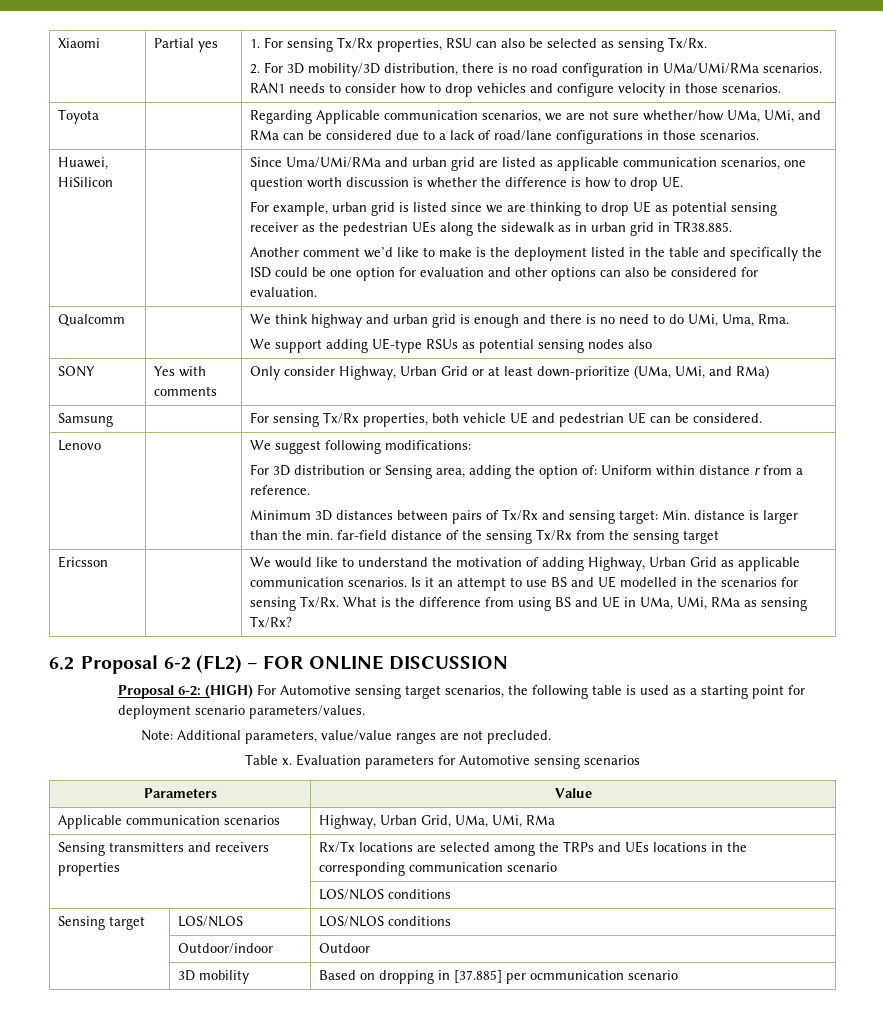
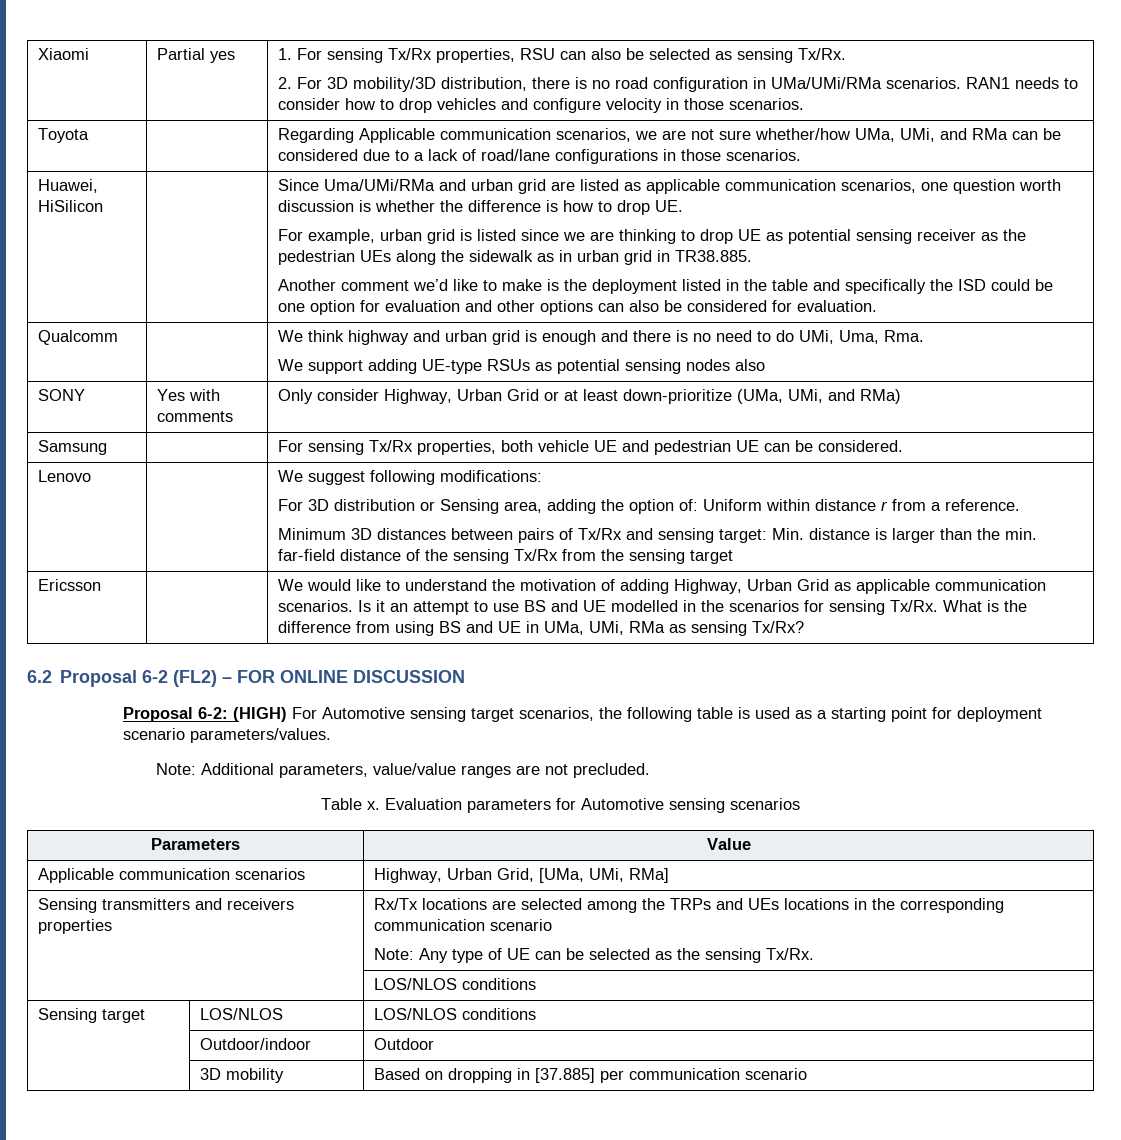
[455,815,556,828] UMa, UMi, RMa -> [539,868,670,883] [UMa, UMi, RMa]
(558, 867) none -> [374,948,815,963] // Note: Any type of UE can be selected as the sensing Tx/Rx.
[530,970,625,980] ocmmunication -> [629,1068,741,1080] communication

